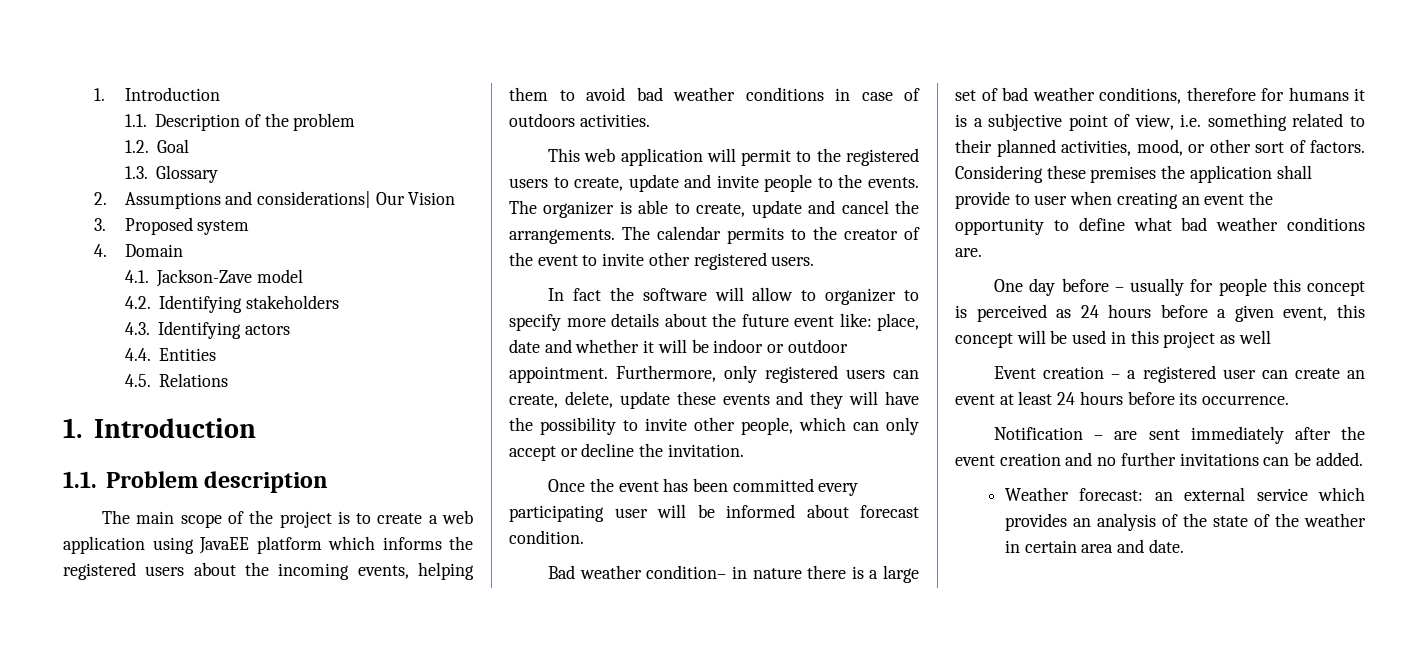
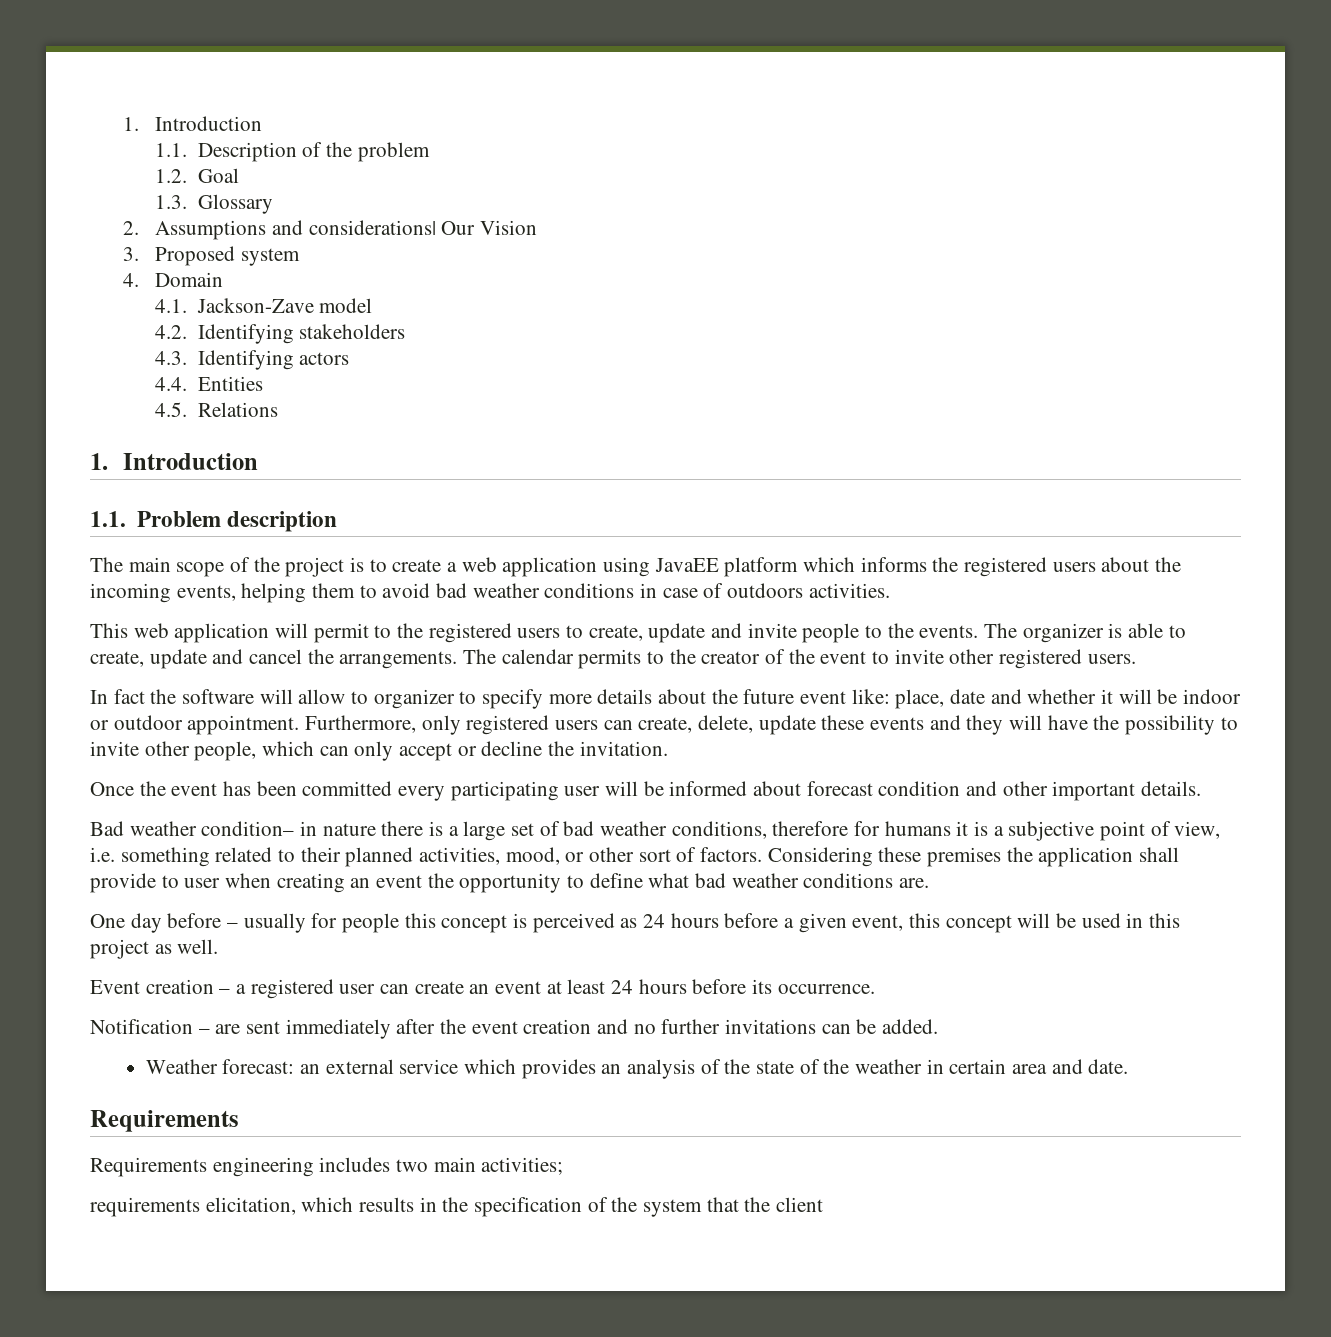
[509,530,584,544] condition. -> [878,781,1202,801] condition and other important details.
[1238,330,1271,344] well -> [177,939,219,954] well.
(1184, 546) none -> [90,1110,239,1132] [90,1157,564,1177] [90,1197,824,1217] // Requirements // Requirements engineering includes two main activities; // requirements elicitation, which results in the specification of the system that the client

